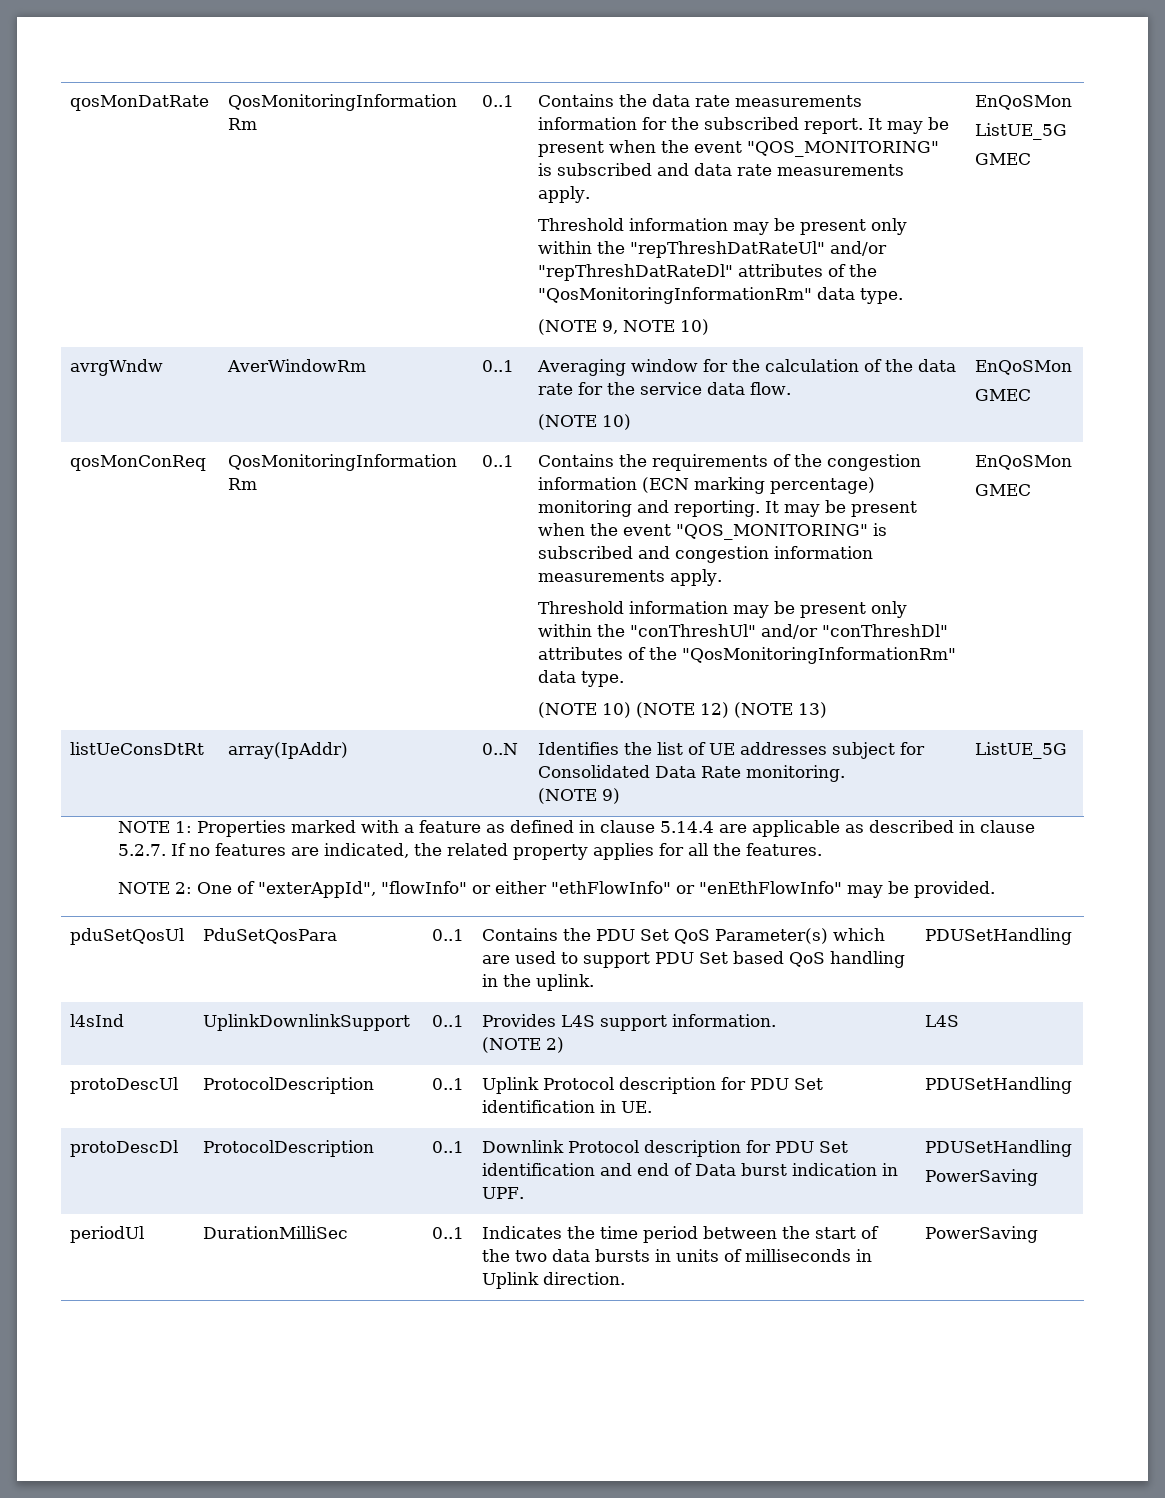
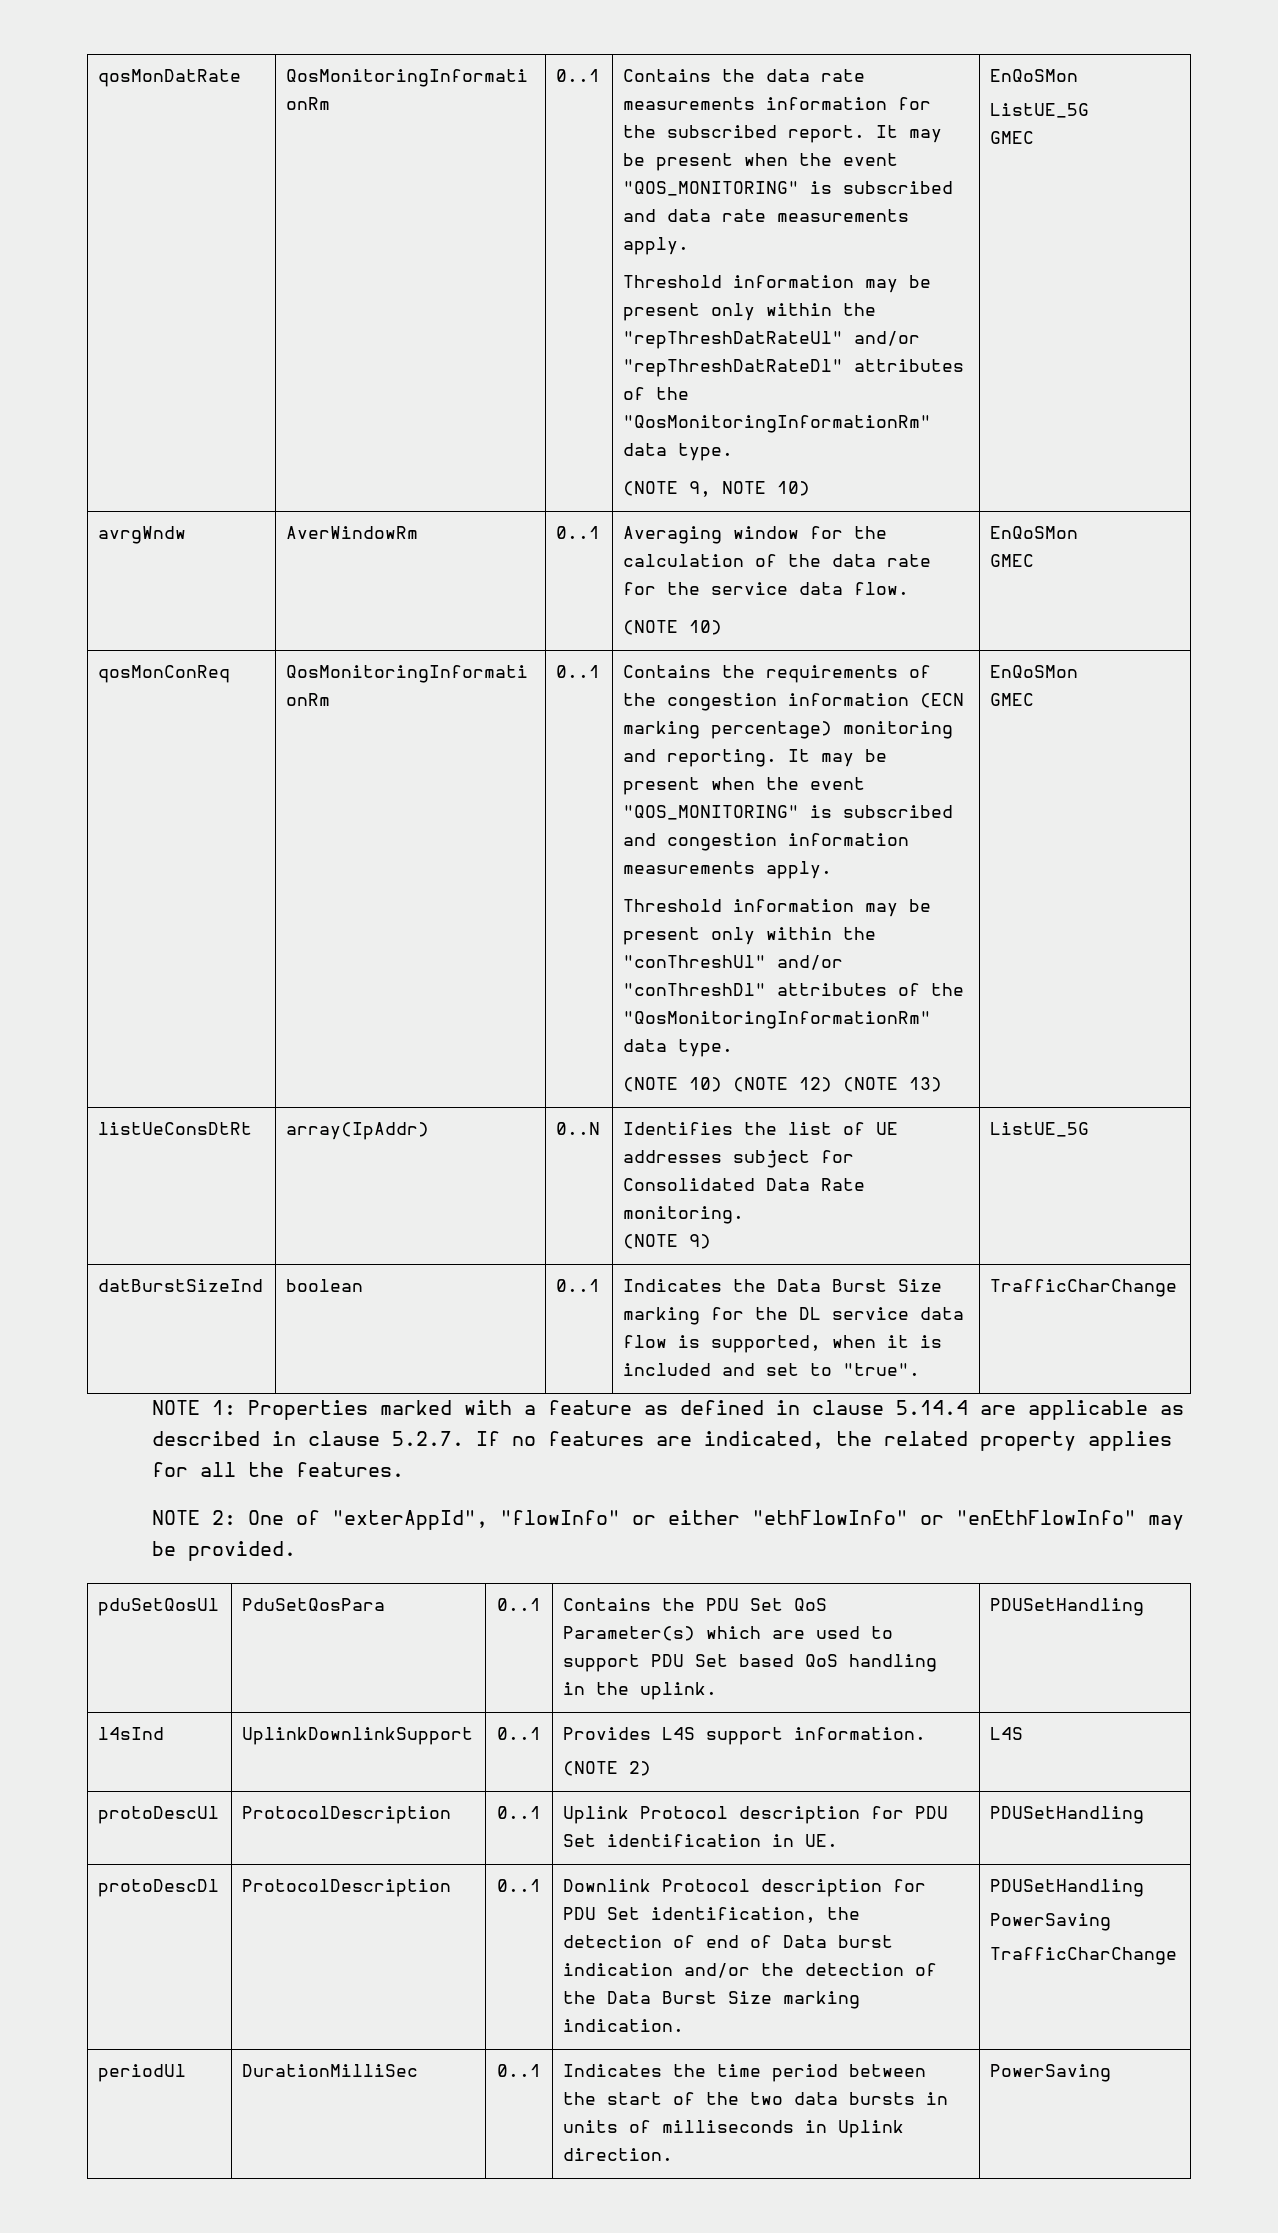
(1068, 750) none -> [98,1279,264,1292] [286,1279,364,1292] [556,1279,601,1292] [623,1279,943,1292] [623,1307,965,1325] [623,1335,943,1353] [623,1363,921,1376] [990,1279,1178,1297] // datBurstSizeInd | boolean | 0..1 | Indicates the Data Burst Size marking for the DL service data flow is supported, when it is included and set to "true". | TrafficCharChange
[482,1163,633,1176] identification and -> [651,1907,861,1923] [563,1935,696,1948] identification, the detection of
[882,1163,899,1176] [482,1187,525,1199] in UPF. -> [684,1963,938,1978] [563,1991,861,2009] [563,2019,685,2032] and/or the detection of the Data Burst Size marking indication.
(1039, 1177) none -> [990,1947,1178,1965] // TrafficCharChange

